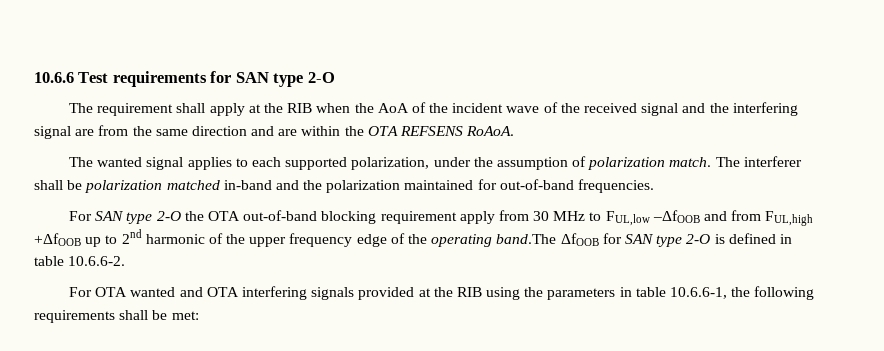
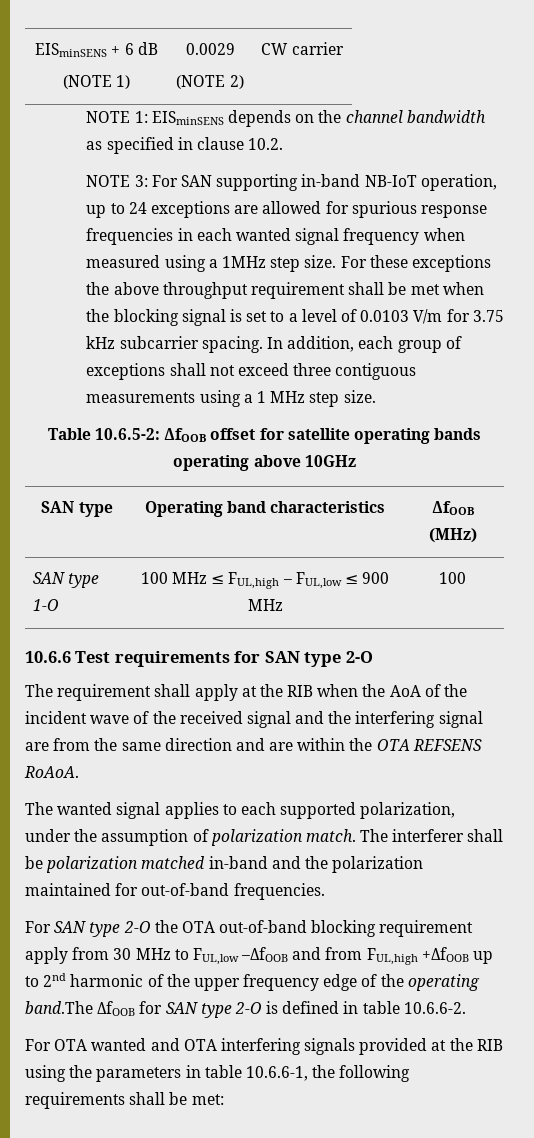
(34, 77) none -> [35,42,158,57] [62,75,131,89] [185,43,235,55] [176,75,244,89] [261,42,344,55] [86,110,486,127] [86,137,284,154] [86,174,497,191] [86,201,487,218] [86,228,465,245] [86,255,491,272] [86,282,484,299] [86,309,504,326] [86,336,462,353] [86,363,417,380] [86,390,376,407] [47,428,482,444] [173,455,356,471] [41,501,113,517] [144,501,386,517] [431,501,474,515] [428,528,477,543] [32,572,99,588] [32,599,59,611] [140,572,390,589] [247,599,283,611] [439,572,466,584] EISminSENS + 6 dB // (NOTE 1) | 0.0029 // (NOTE 2) | CW carrier // NOTE 1: EISminSENS depends on the channel bandwidth as specified in clause 10.2. // NOTE 3: For SAN supporting in-band NB-IoT operation, up to 24 exceptions are allowed for spurious response frequencies in each wanted signal frequency when measured using a 1MHz step size. For these exceptions the above throughput requirement shall be met when the blocking signal is set to a level of 0.0103 V/m for 3.75 kHz subcarrier spacing. In addition, each group of exceptions shall not exceed three contiguous measurements using a 1 MHz step size. // Table 10.6.5-2: ΔfOOB offset for satellite operating bands operating above 10GHz // SAN type | Operating band characteristics | ΔfOOB (MHz) // SAN type 1-O | 100 MHz ≤ FUL,high – FUL,low ≤ 900 MHz | 100 //

